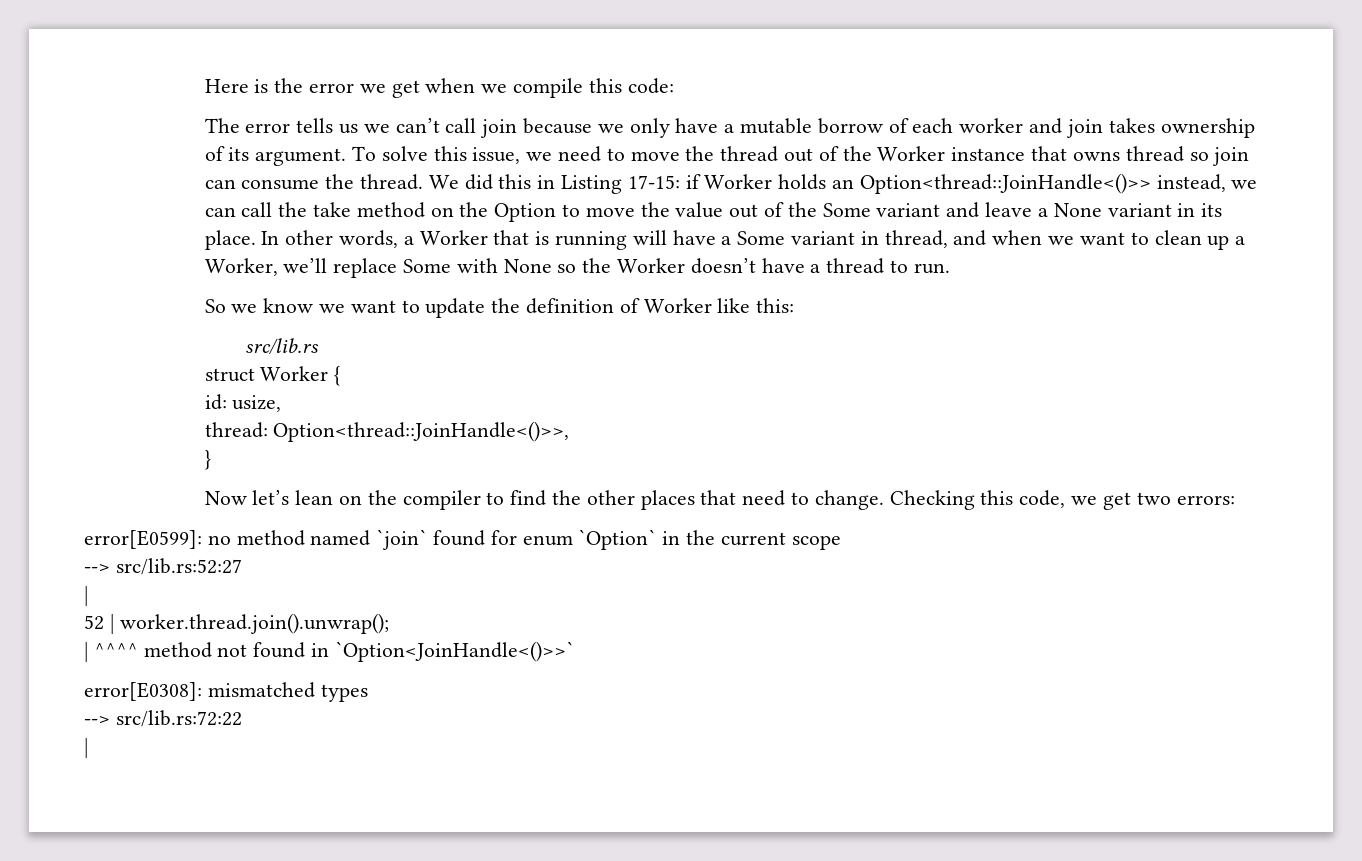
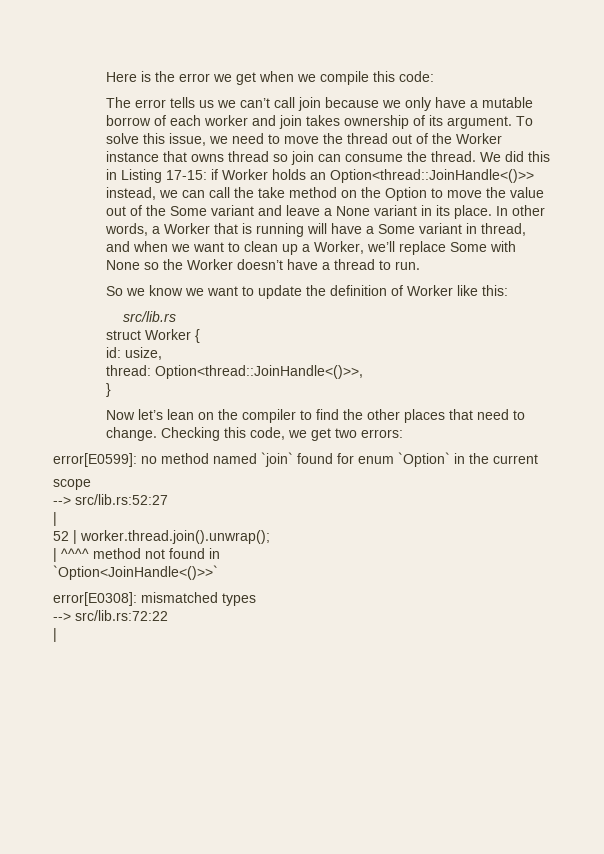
(786, 539) none -> (538, 459) //
(330, 650) none -> (220, 553) //

